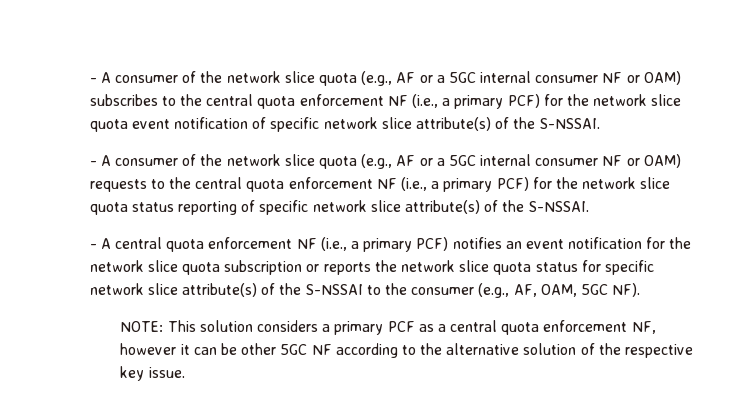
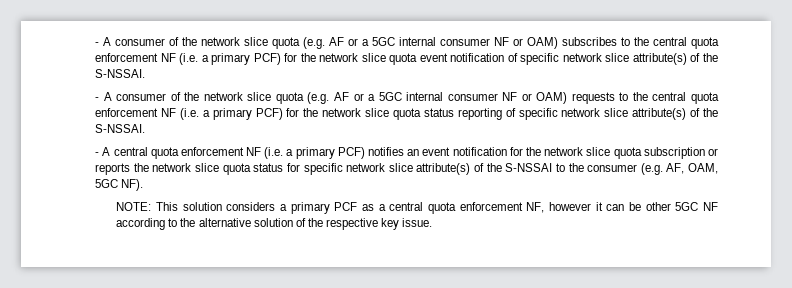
[89,71,393,86] - A consumer of the network slice quota (e.g., -> [95,37,326,49] - A consumer of the network slice quota (e.g.
[412,94,439,108] (i.e., -> [179,53,199,65] (i.e.
[361,154,393,169] (e.g., -> [307,92,330,104] (e.g.
[401,177,428,191] (i.e., -> [179,108,199,120] (i.e.
[320,237,347,251] (i.e., -> [264,147,284,159] (i.e.
[478,283,510,298] (e.g., -> [640,163,663,175] (e.g.

